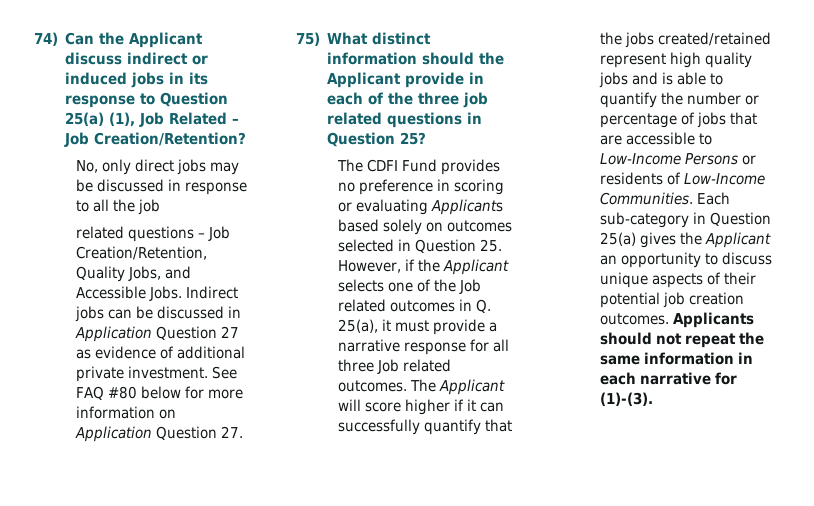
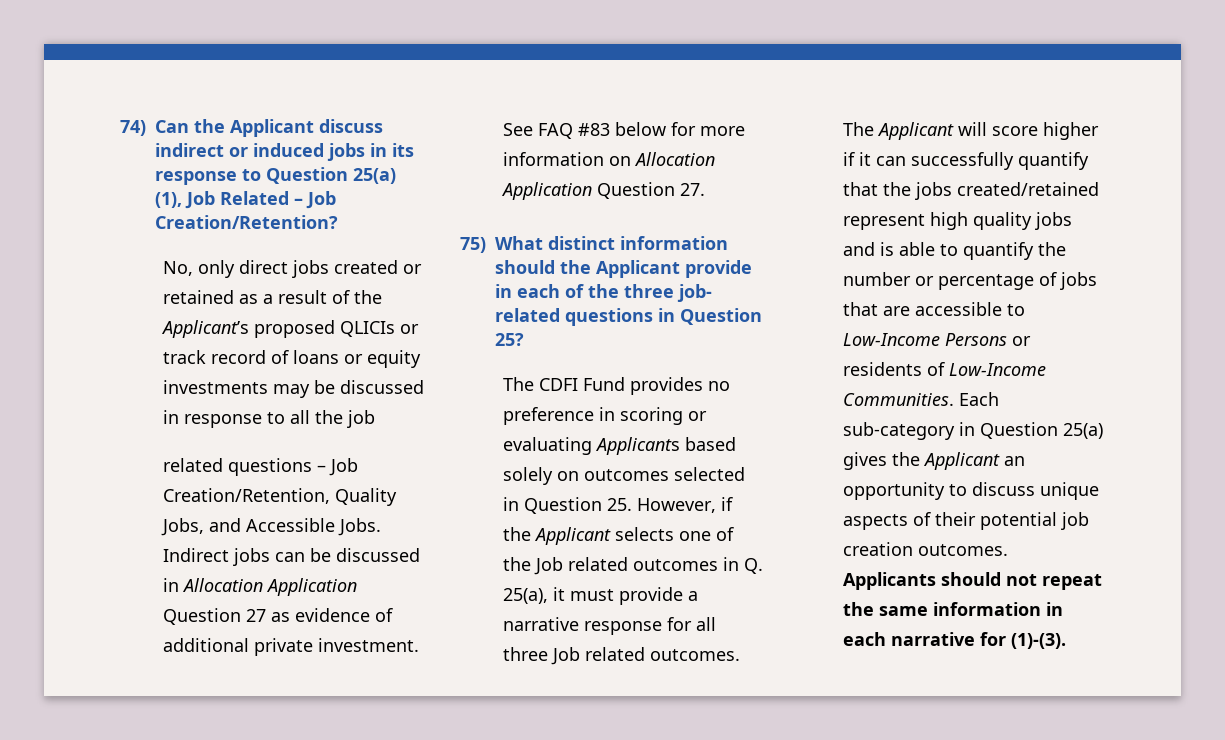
(207, 167) none -> [334,260,423,274] [163,290,383,304] [161,320,420,338] [163,350,422,368] [163,380,269,394] created or retained as a result of the Applicant’s proposed QLICIs or track record of loans or equity investments
(242, 312) none -> [182,578,264,592] Allocation
[108,386,138,399] #80 -> [578,123,611,136] #83
(177, 414) none -> [634,152,716,166] Allocation
[463,92,489,108] job -> [677,284,712,302] job-

